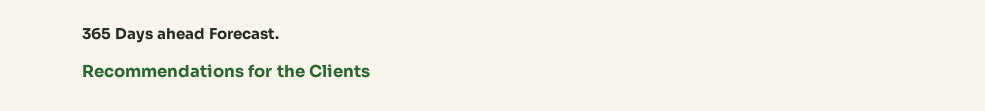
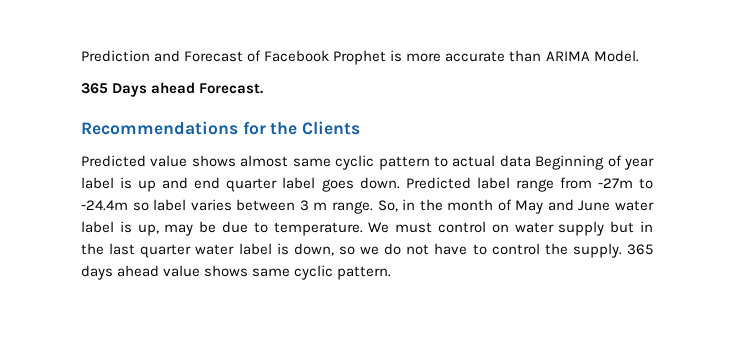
(82, 33) none -> [81,50,639,65] Prediction and Forecast of Facebook Prophet is more accurate than ARIMA Model. //
(371, 71) none -> [81,155,654,170] [81,177,653,192] [81,199,654,214] [81,221,653,236] [81,243,653,258] [81,265,392,280] // Predicted value shows almost same cyclic pattern to actual data Beginning of year label is up and end quarter label goes down. Predicted label range from -27m to -24.4m so label varies between 3 m range. So, in the month of May and June water label is up, may be due to temperature. We must control on water supply but in the last quarter water label is down, so we do not have to control the supply. 365 days ahead value shows same cyclic pattern.

